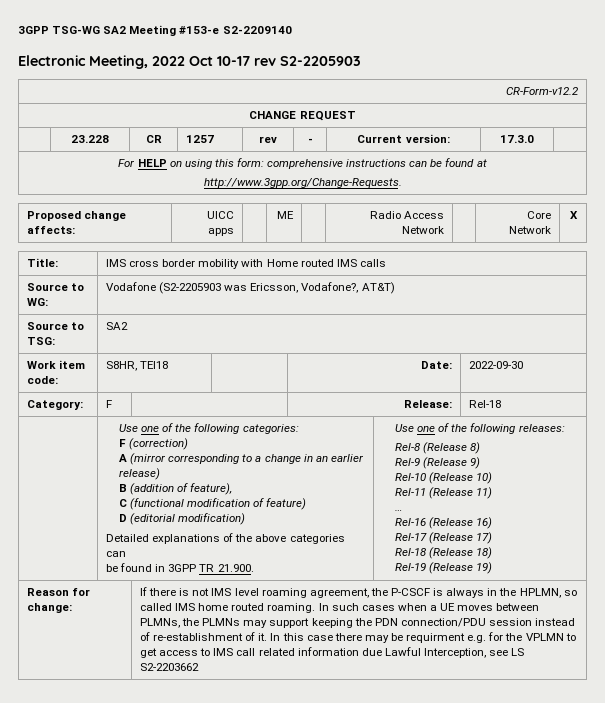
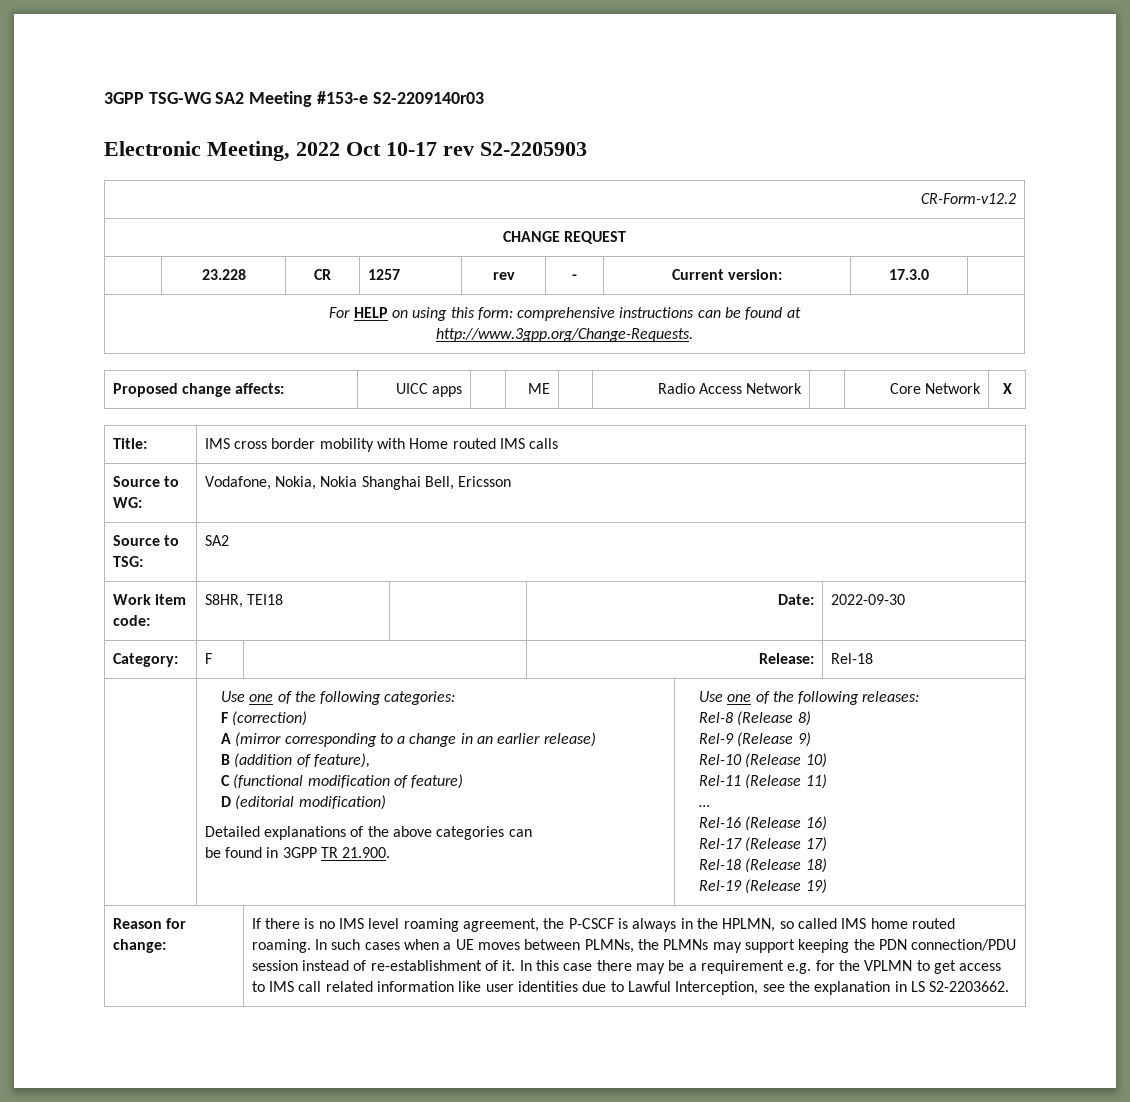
[222,26,292,34] S2-2209140 -> [372,92,484,104] S2-2209140r03
[106,282,395,294] Vodafone (S2-2205903 was Ericsson, Vodafone?, AT&T) -> [204,476,512,490] Vodafone, Nokia, Nokia Shanghai Bell, Ericsson
[192,588,210,596] not -> [318,921,335,929] no
[406,633,466,643] requirment -> [688,960,784,974] a requirement
[361,647,525,658] [140,663,200,671] due Lawful Interception, see LS S2-2203662 -> [458,981,1010,995] like user identities due to Lawful Interception, see the explanation in LS S2-2203662.

